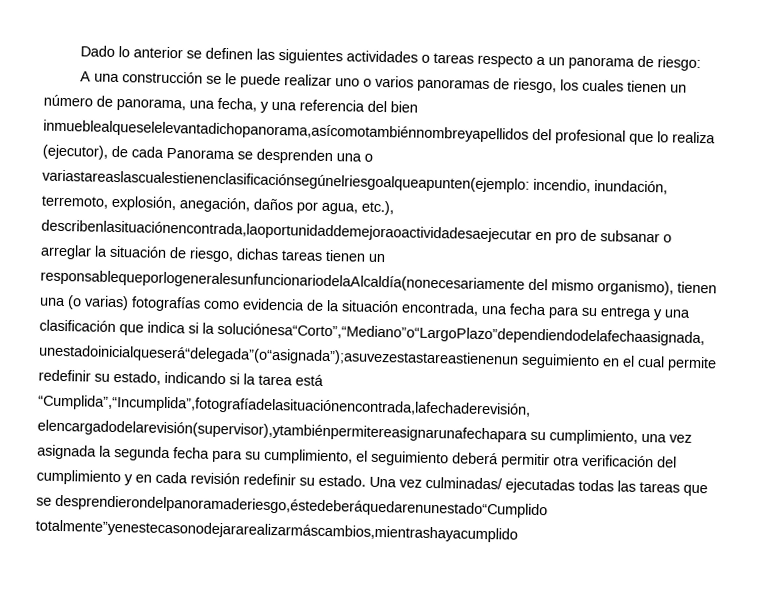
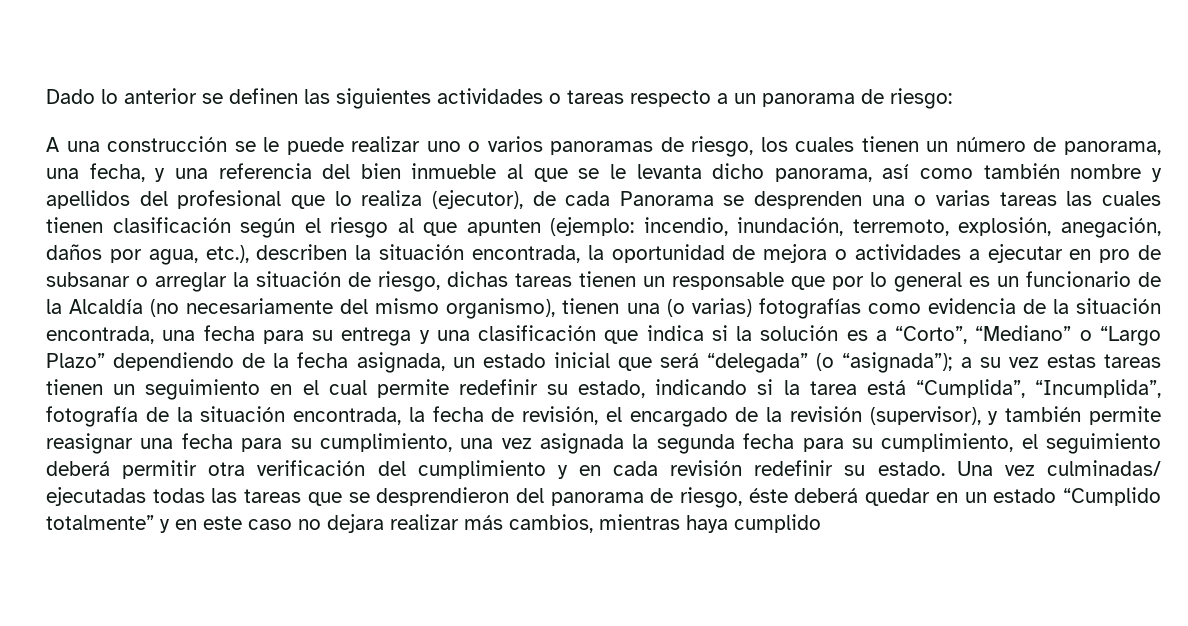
[43,119,529,143] inmueblealqueselelevantadichopanorama,asícomotambiénnombreyapellidos -> [411,163,1162,182] [46,190,130,209] inmueble al que se le levanta dicho panorama, así como también nombre y apellidos
[42,169,530,193] variastareaslascualestienenclasificaciónsegúnelriesgoalqueapunten(ejemplo: -> [936,190,1161,206] [46,217,635,238] varias tareas las cuales tienen clasificación según el riesgo al que apunten (ejemplo:
[41,219,532,243] describenlasituaciónencontrada,laoportunidaddemejoraoactividadesaejecutar -> [256,244,1063,263] describen la situación encontrada, la oportunidad de mejora o actividades a ejecutar
[40,269,525,293] responsablequeporlogeneralesunfuncionariodelaAlcaldía(nonecesariamente -> [672,271,1161,292] [46,298,334,317] responsable que por lo general es un funcionario de la Alcaldía (no necesariamente
[217,322,705,347] [38,344,519,368] soluciónesa“Corto”,“Mediano”o“LargoPlazo”dependiendodelafechaasignada, unestadoinicialqueserá“delegada”(o“asignada”);asuvezestastareastienenun -> [760,325,1162,346] [46,352,1161,373] [46,379,136,395] solución es a “Corto”, “Mediano” o “Largo Plazo” dependiendo de la fecha asignada, un estado inicial que será “delegada” (o “asignada”); a su vez estas tareas tienen un
[38,394,531,418] [37,419,528,443] “Cumplida”,“Incumplida”,fotografíadelasituaciónencontrada,lafechaderevisión, elencargadodelarevisión(supervisor),ytambiénpermitereasignarunafechapara -> [915,379,1161,398] [46,406,1161,427] [46,433,283,454] “Cumplida”, “Incumplida”, fotografía de la situación encontrada, la fecha de revisión, el encargado de la revisión (supervisor), y también permite reasignar una fecha para
[55,494,548,519] [35,519,518,543] desprendierondelpanoramaderiesgo,éstedeberáquedarenunestado“Cumplido totalmente”yenestecasonodejararealizarmáscambios,mientrashayacumplido -> [376,487,1162,508] [46,514,821,533] desprendieron del panorama de riesgo, éste deberá quedar en un estado “Cumplido totalmente” y en este caso no dejara realizar más cambios, mientras haya cumplido

